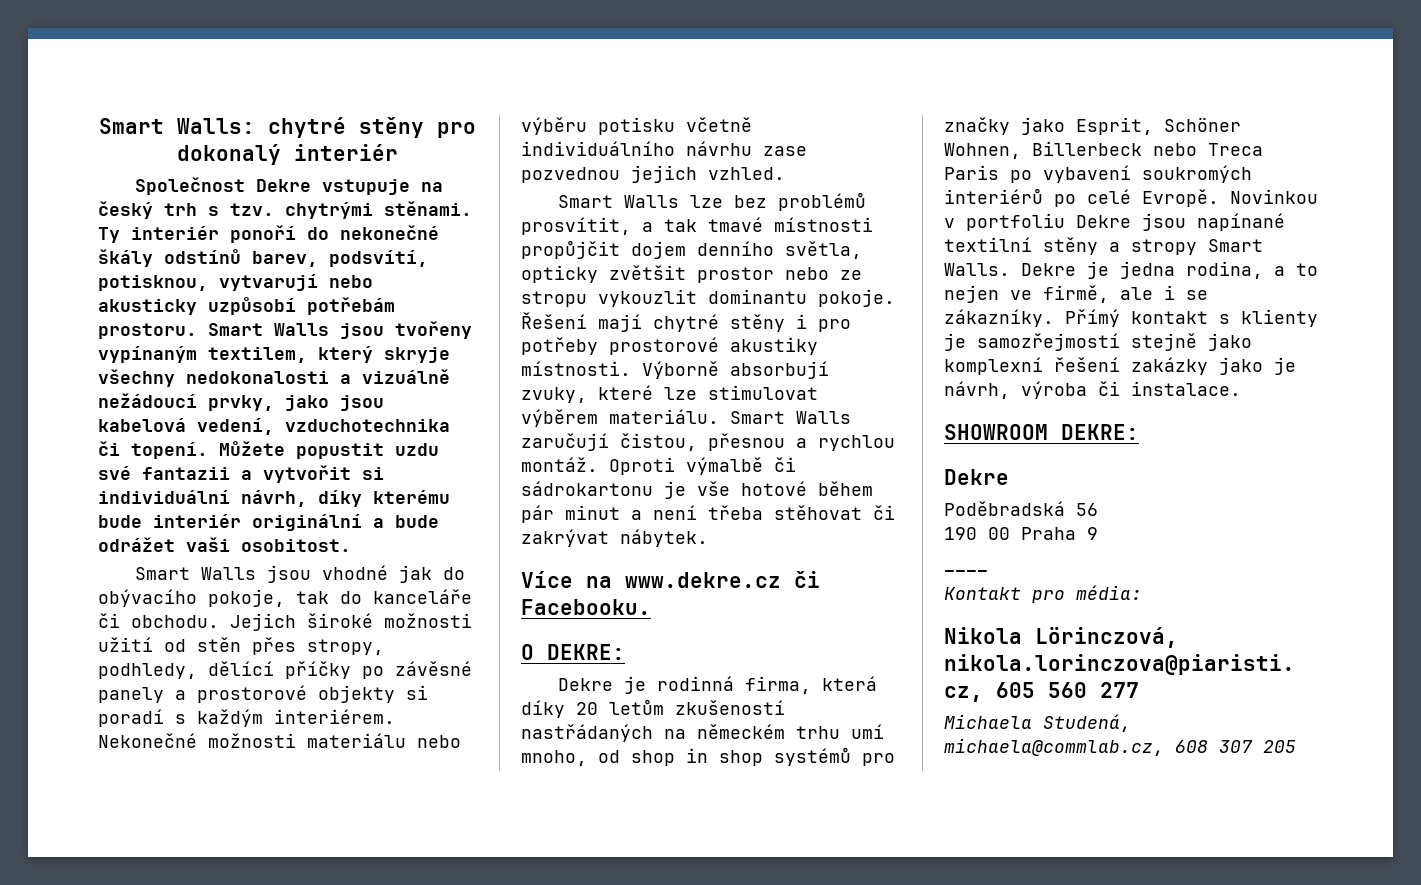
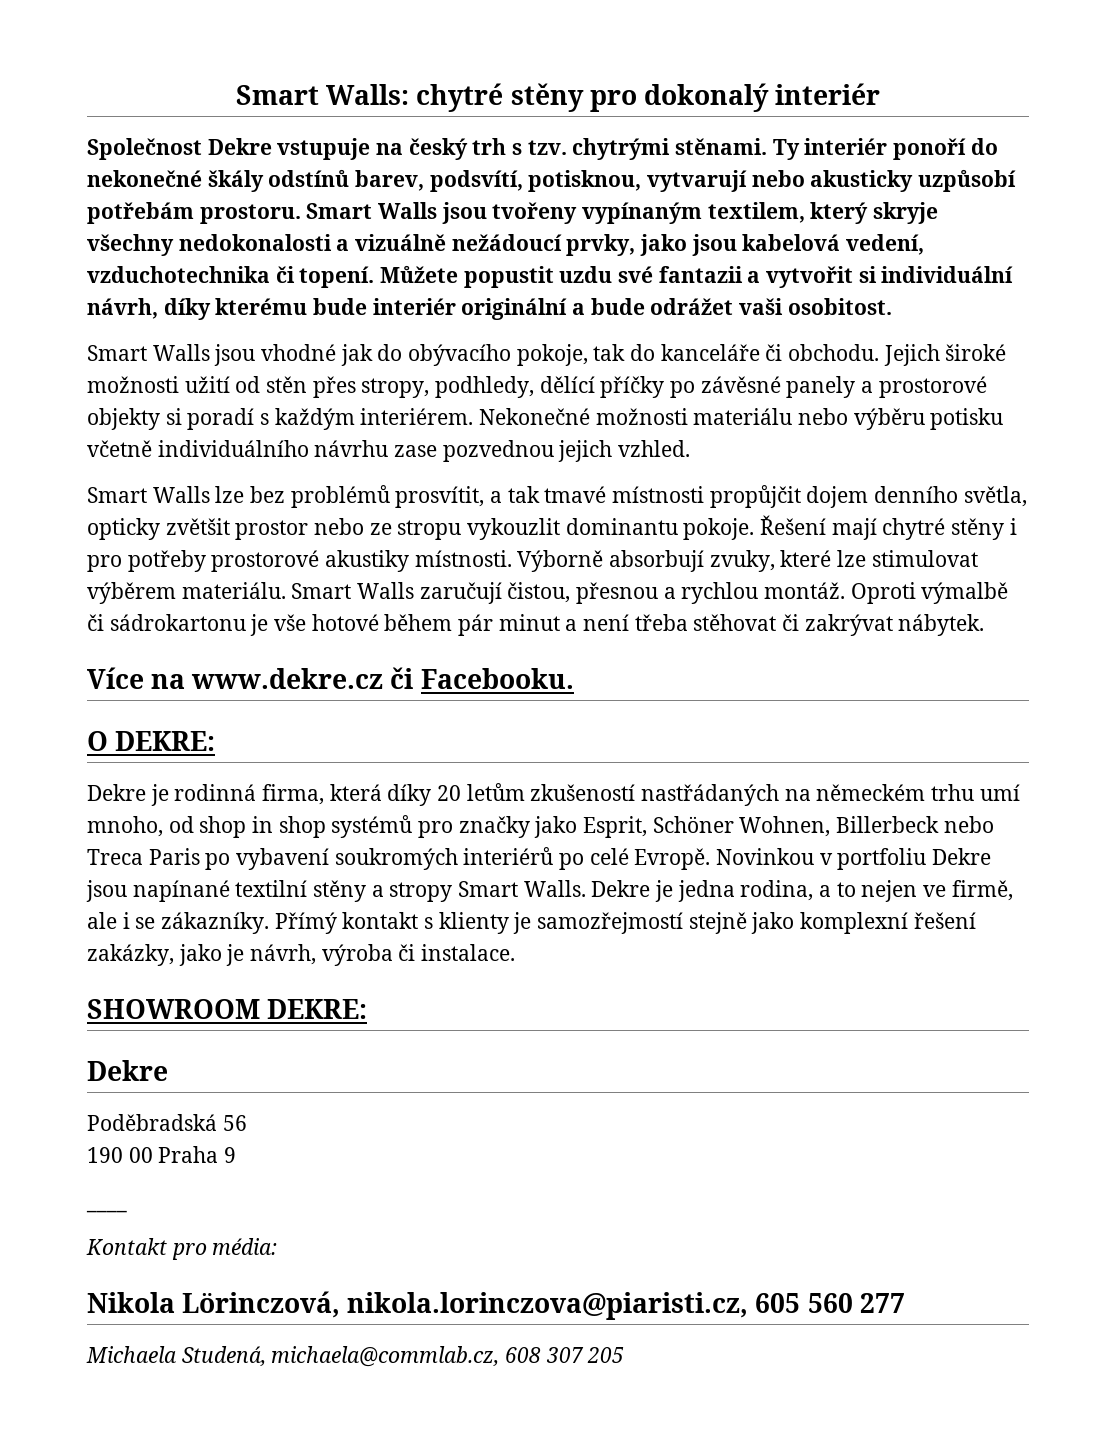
[1131,357,1208,375] zakázky -> [87,944,174,966] zakázky,

